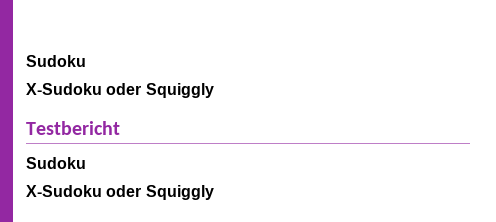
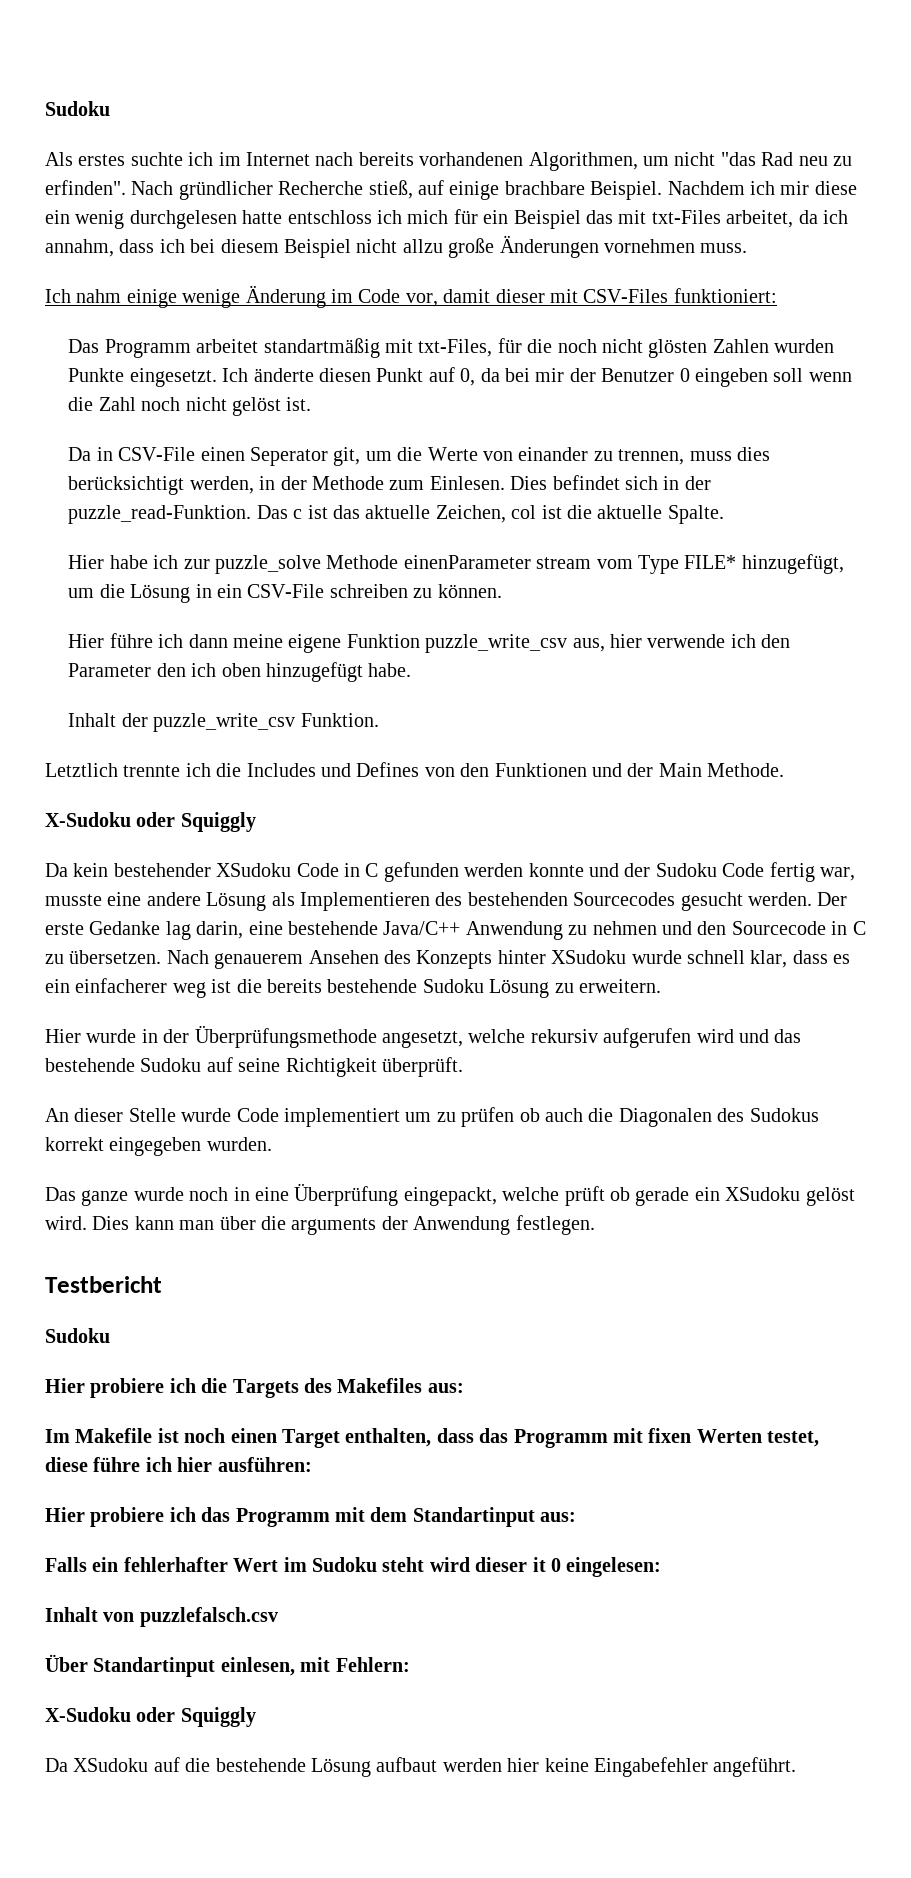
[26,55,86,67] [26,83,214,98] [26,121,120,135] [26,157,86,169] [26,185,214,200] Sudoku // X-Sudoku oder Squiggly // Testbericht // Sudoku // X-Sudoku oder Squiggly -> [45,101,110,116] [45,152,852,171] [45,180,857,200] [45,209,848,229] [45,235,748,258] [45,285,777,308] [68,338,835,358] [68,367,852,387] [68,397,312,416] [68,447,771,466] [68,475,711,495] [68,505,724,524] [68,554,844,574] [68,584,502,603] [68,633,791,653] [68,662,412,682] [68,713,379,732] [45,762,785,777] [45,812,256,832] [45,862,855,882] [45,892,848,911] [45,921,866,940] [45,950,851,969] [45,978,661,998] [45,1025,802,1048] [45,1057,463,1077] [45,1107,819,1127] [45,1137,272,1156] [45,1183,855,1206] [45,1215,595,1235] [45,1276,162,1293] [45,1328,110,1343] [45,1378,464,1398] [45,1428,820,1448] [45,1457,312,1472] [45,1507,577,1527] [45,1557,662,1577] [45,1607,278,1627] [45,1654,410,1677] [45,1707,256,1727] [45,1757,797,1777] Sudoku // Als erstes suchte ich im Internet nach bereits vorhandenen Algorithmen, um nicht "das Rad neu zu erfinden". Nach gründlicher Recherche stieß, auf einige brachbare Beispiel. Nachdem ich mir diese ein wenig durchgelesen hatte entschloss ich mich für ein Beispiel das mit txt-Files arbeitet, da ich annahm, dass ich bei diesem Beispiel nicht allzu große Änderungen vornehmen muss. // Ich nahm einige wenige Änderung im Code vor, damit dieser mit CSV-Files funktioniert: // Das Programm arbeitet standartmäßig mit txt-Files, für die noch nicht glösten Zahlen wurden Punkte eingesetzt. Ich änderte diesen Punkt auf 0, da bei mir der Benutzer 0 eingeben soll wenn die Zahl noch nicht gelöst ist. // Da in CSV-File einen Seperator git, um die Werte von einander zu trennen, muss dies berücksichtigt werden, in der Methode zum Einlesen. Dies befindet sich in der puzzle_read-Funktion. Das c ist das aktuelle Zeichen, col ist die aktuelle Spalte. // Hier habe ich zur puzzle_solve Methode einenParameter stream vom Type FILE* hinzugefügt, um die Lösung in ein CSV-File schreiben zu können. // Hier führe ich dann meine eigene Funktion puzzle_write_csv aus, hier verwende ich den Parameter den ich oben hinzugefügt habe. // Inhalt der puzzle_write_csv Funktion. // Letztlich trennte ich die Includes und Defines von den Funktionen und der Main Methode. // X-Sudoku oder Squiggly // Da kein bestehender XSudoku Code in C gefunden werden konnte und der Sudoku Code fertig war, musste eine andere Lösung als Implementieren des bestehenden Sourcecodes gesucht werden. Der erste Gedanke lag darin, eine bestehende Java/C++ Anwendung zu nehmen und den Sourcecode in C zu übersetzen. Nach genauerem Ansehen des Konzepts hinter XSudoku wurde schnell klar, dass es ein einfacherer weg ist die bereits bestehende Sudoku Lösung zu erweitern. // Hier wurde in der Überprüfungsmethode angesetzt, welche rekursiv aufgerufen wird und das bestehende Sudoku auf seine Richtigkeit überprüft. // An dieser Stelle wurde Code implementiert um zu prüfen ob auch die Diagonalen des Sudokus korrekt eingegeben wurden. // Das ganze wurde noch in eine Überprüfung eingepackt, welche prüft ob gerade ein XSudoku gelöst wird. Dies kann man über die arguments der Anwendung festlegen. // Testbericht // Sudoku // Hier probiere ich die Targets des Makefiles aus: // Im Makefile ist noch einen Target enthalten, dass das Programm mit fixen Werten testet, diese führe ich hier ausführen: // Hier probiere ich das Programm mit dem Standartinput aus: // Falls ein fehlerhafter Wert im Sudoku steht wird dieser it 0 eingelesen: // Inhalt von puzzlefalsch.csv // Über Standartinput einlesen, mit Fehlern: // X-Sudoku oder Squiggly // Da XSudoku auf die bestehende Lösung aufbaut werden hier keine Eingabefehler angeführt.

